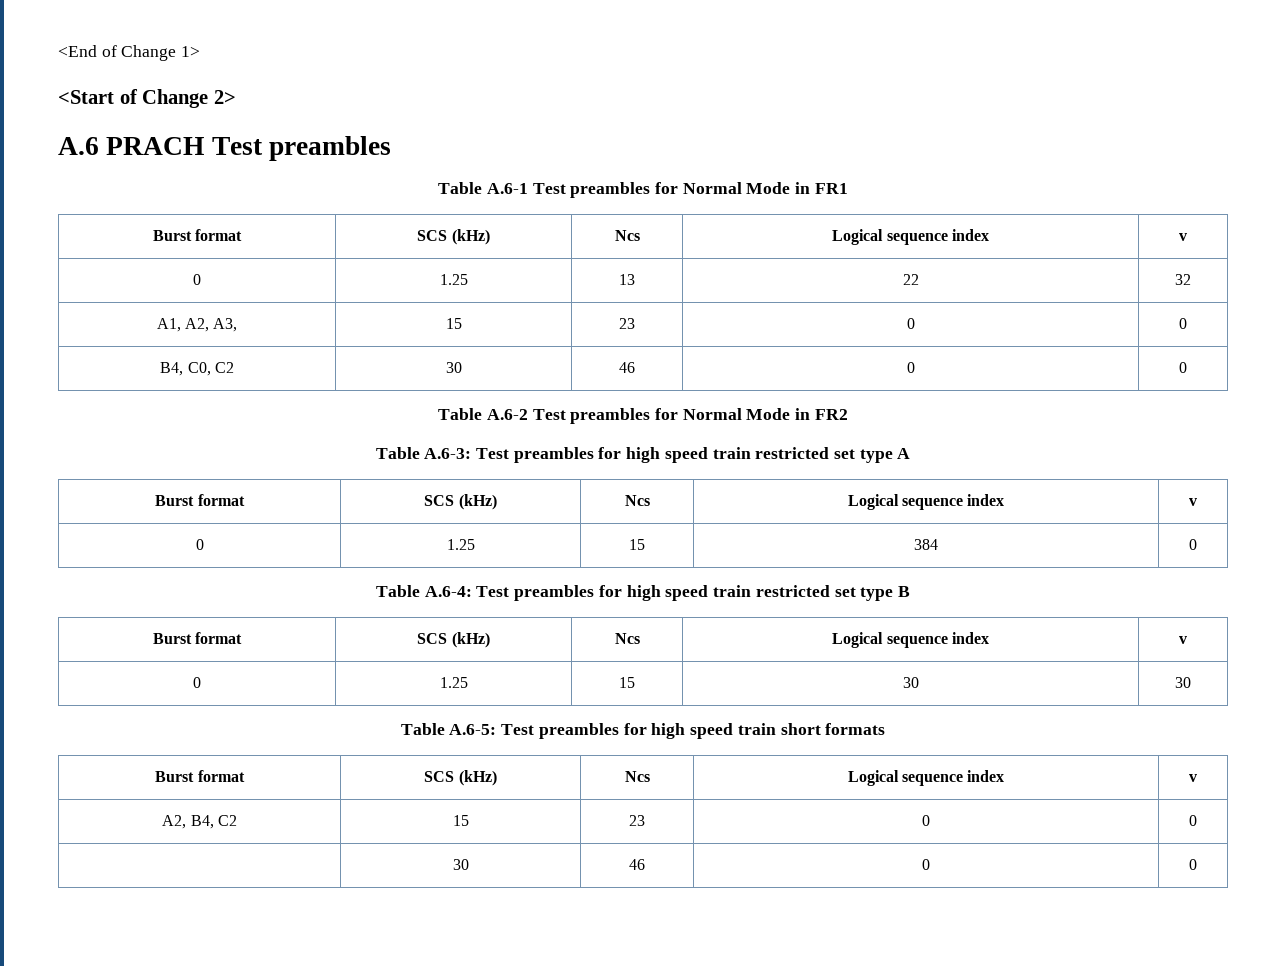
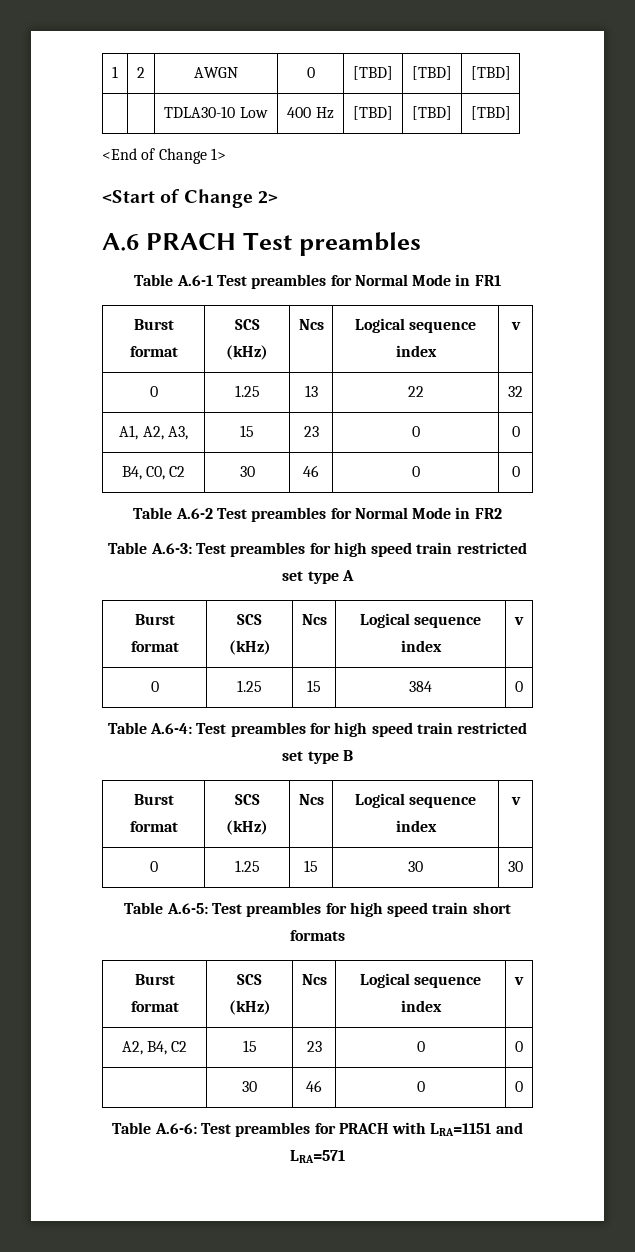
(58, 51) none -> [112,66,118,78] [137,67,145,78] [194,67,238,78] [306,67,315,78] [353,66,393,80] [412,66,452,80] [470,66,511,80] [164,106,268,118] [287,107,334,119] [353,106,393,120] [412,106,452,120] [470,106,511,120] 1 | 2 | AWGN | 0 | [TBD] | [TBD] | [TBD] // | | TDLA30-10 Low | 400 Hz | [TBD] | [TBD] | [TBD] //
(1197, 864) none -> [112,1122,523,1137] [290,1150,345,1163] // Table A.6-6: Test preambles for PRACH with LRA=1151 and LRA=571

